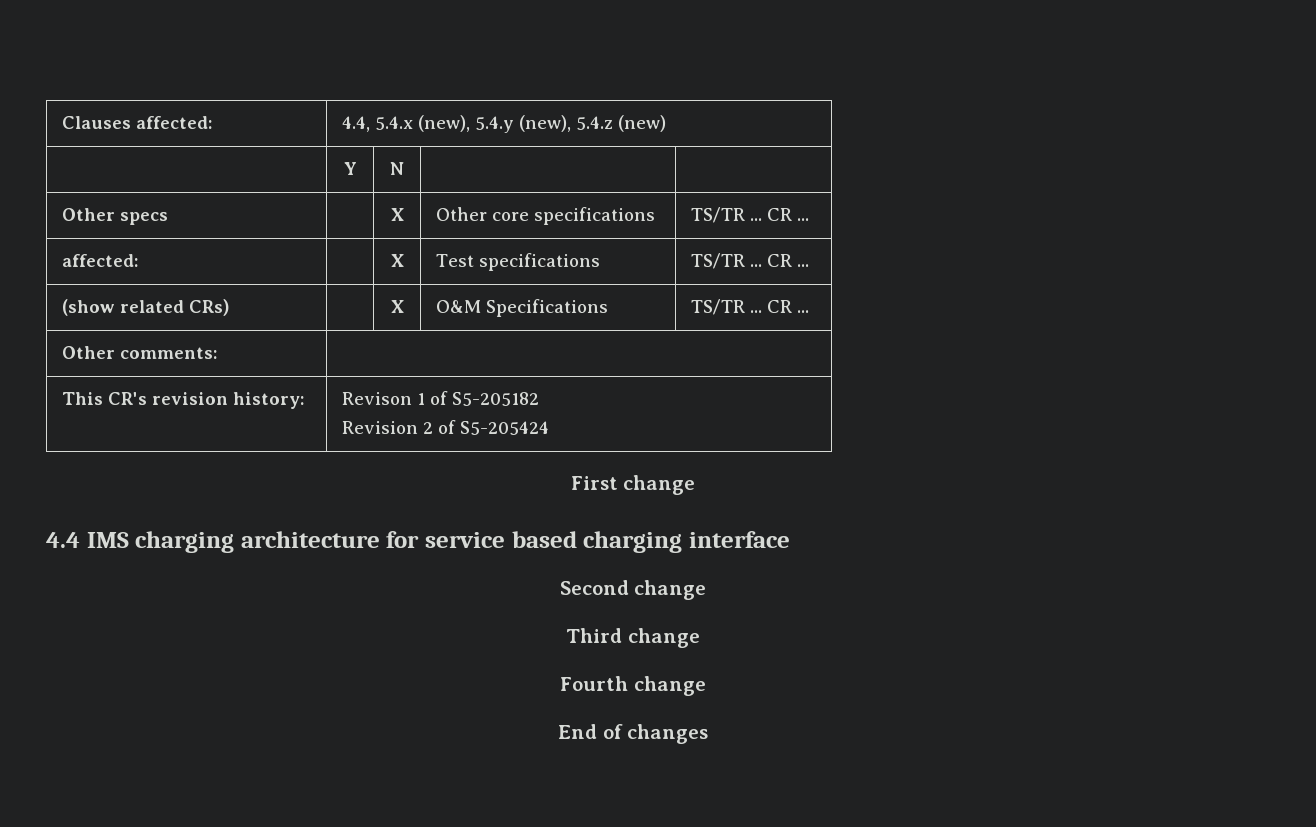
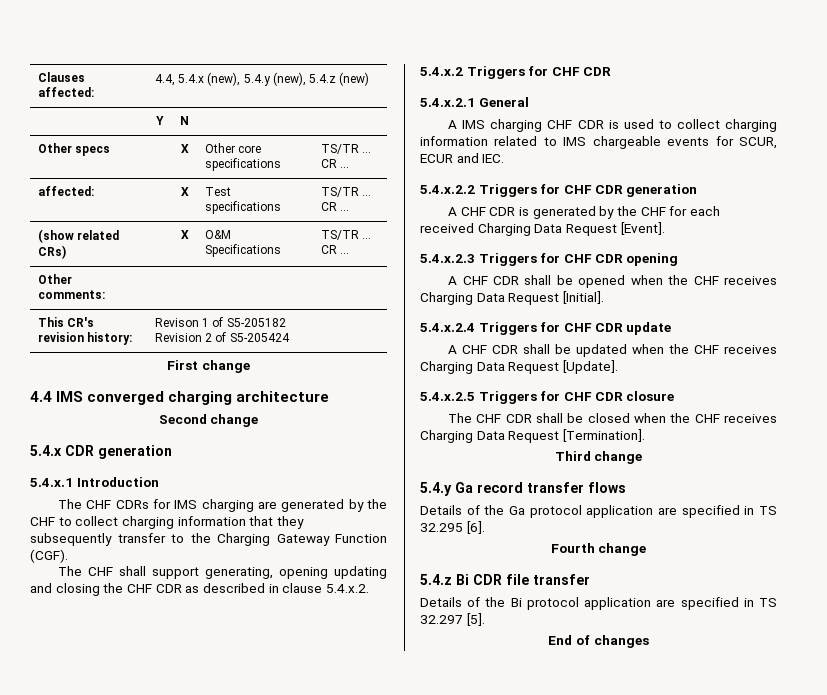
(129, 540) none -> [87,391,165,405] converged
[386,531,790,553] [559,580,707,600] [566,628,700,648] [560,676,706,696] for service based charging interface // Second change // Third change // Fourth change -> [158,414,259,427] [30,445,172,459] [30,477,159,487] [58,499,387,512] [30,516,304,529] [30,533,387,546] [30,549,68,563] [58,566,387,579] [30,583,369,596] [420,66,611,79] [420,97,529,107] [448,119,777,132] [420,136,777,149] [420,153,505,163] [420,184,698,197] [448,206,720,219] [420,222,665,236] [420,253,679,266] [448,275,777,288] [420,291,604,305] [420,322,672,335] [448,344,777,357] [420,360,618,374] [420,391,675,404] [448,413,777,423] [420,429,645,443] [554,451,643,464] [420,482,626,496] [420,505,777,518] [420,521,485,534] [550,543,647,556] [420,574,590,585] [420,597,777,610] [420,613,485,626] // Second change // 5.4.x CDR generation // 5.4.x.1 Introduction // The CHF CDRs for IMS charging are generated by the CHF to collect charging information that they subsequently transfer to the Charging Gateway Function (CGF). // The CHF shall support generating, opening updating and closing the CHF CDR as described in clause 5.4.x.2. // 5.4.x.2 Triggers for CHF CDR // 5.4.x.2.1 General // A IMS charging CHF CDR is used to collect charging information related to IMS chargeable events for SCUR, ECUR and IEC. // 5.4.x.2.2 Triggers for CHF CDR generation // A CHF CDR is generated by the CHF for each received Charging Data Request [Event]. // 5.4.x.2.3 Triggers for CHF CDR opening // A CHF CDR shall be opened when the CHF receives Charging Data Request [Initial]. // 5.4.x.2.4 Triggers for CHF CDR update // A CHF CDR shall be updated when the CHF receives Charging Data Request [Update]. // 5.4.x.2.5 Triggers for CHF CDR closure // The CHF CDR shall be closed when the CHF receives Charging Data Request [Termination]. // Third change // 5.4.y Ga record transfer flows // Details of the Ga protocol application are specified in TS 32.295 [6]. // Fourth change // 5.4.z Bi CDR file transfer // Details of the Bi protocol application are specified in TS 32.297 [5].

